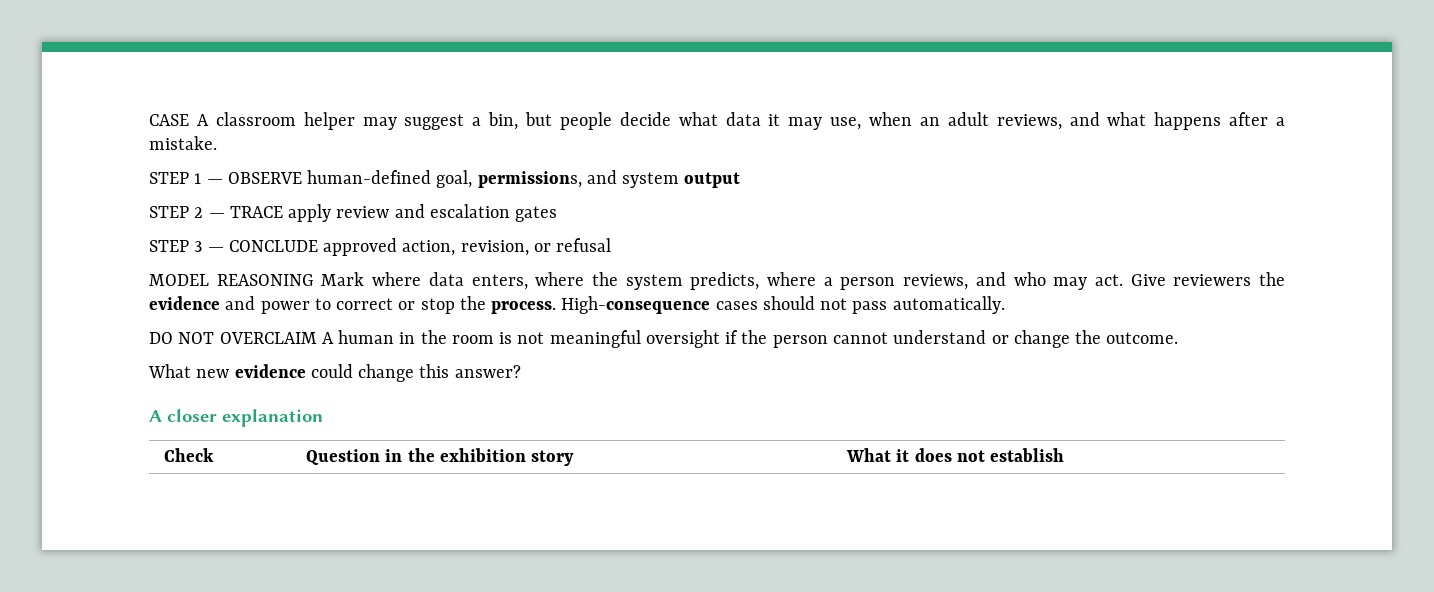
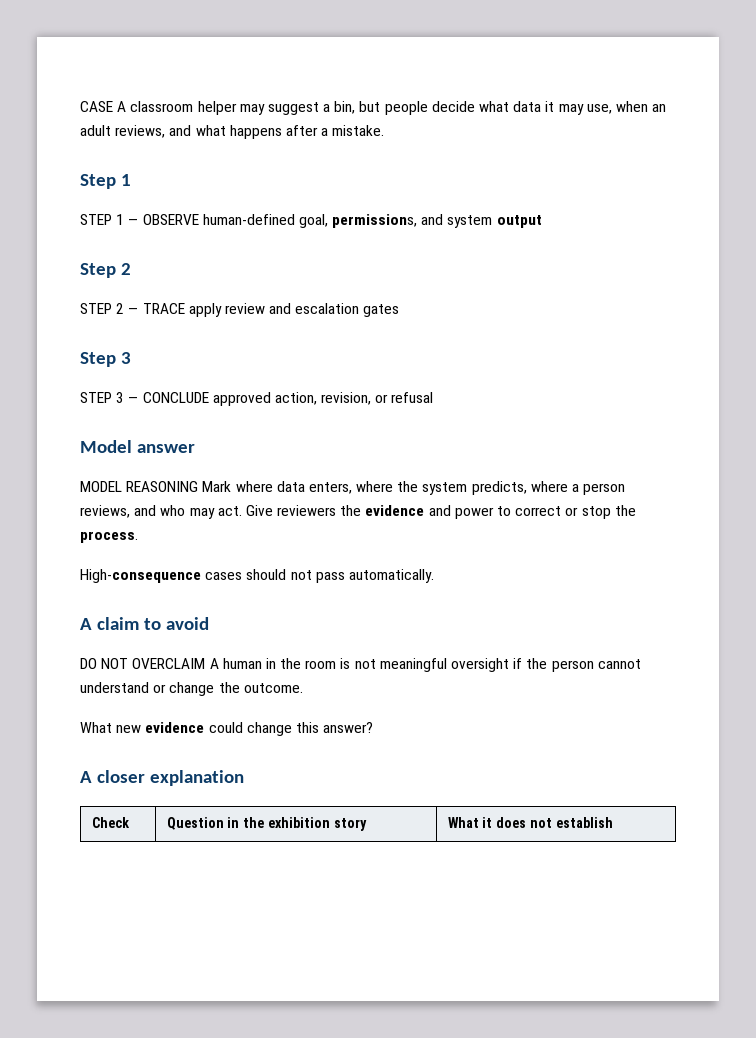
(217, 143) none -> [80,174,132,189] // Step 1
(741, 180) none -> [80,263,132,278] // Step 2
(558, 214) none -> [80,352,132,367] // Step 3
(612, 245) none -> [80,440,196,453] // Model answer
(557, 307) none -> (138, 537) //
(1005, 305) none -> [80,617,210,630] // A claim to avoid

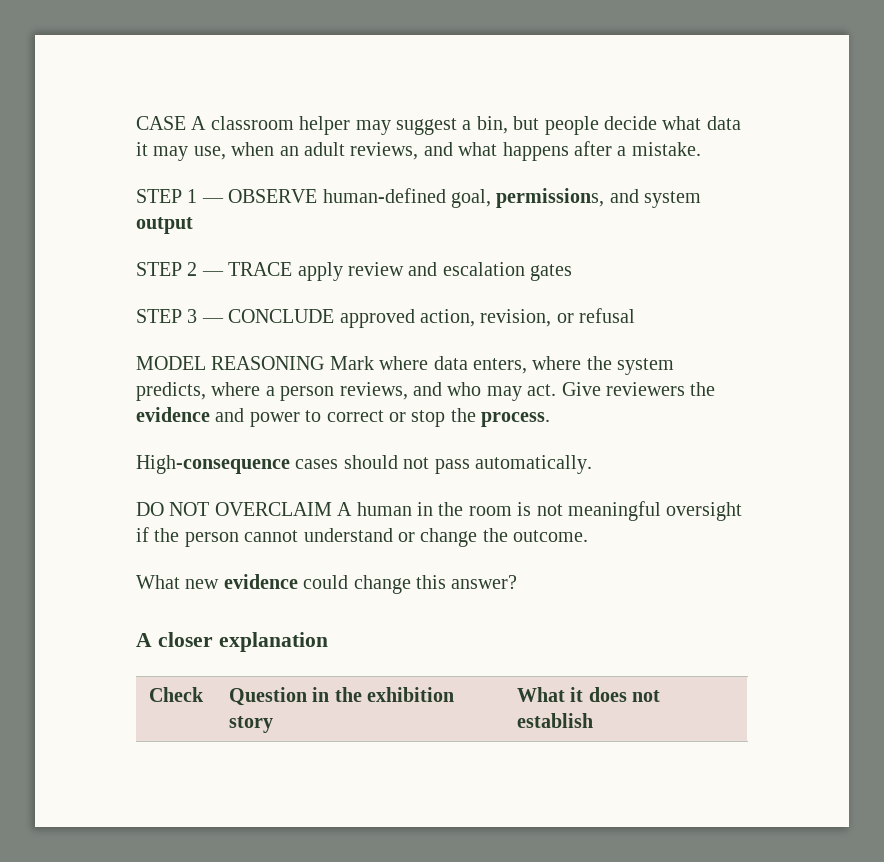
[80,174,132,189] // Step 1 -> (701, 149) none
[80,263,132,278] // Step 2 -> (193, 225) none
[80,352,132,367] // Step 3 -> (573, 272) none
[80,440,196,453] // Model answer -> (636, 315) none
[80,617,210,630] // A claim to avoid -> (592, 464) none

